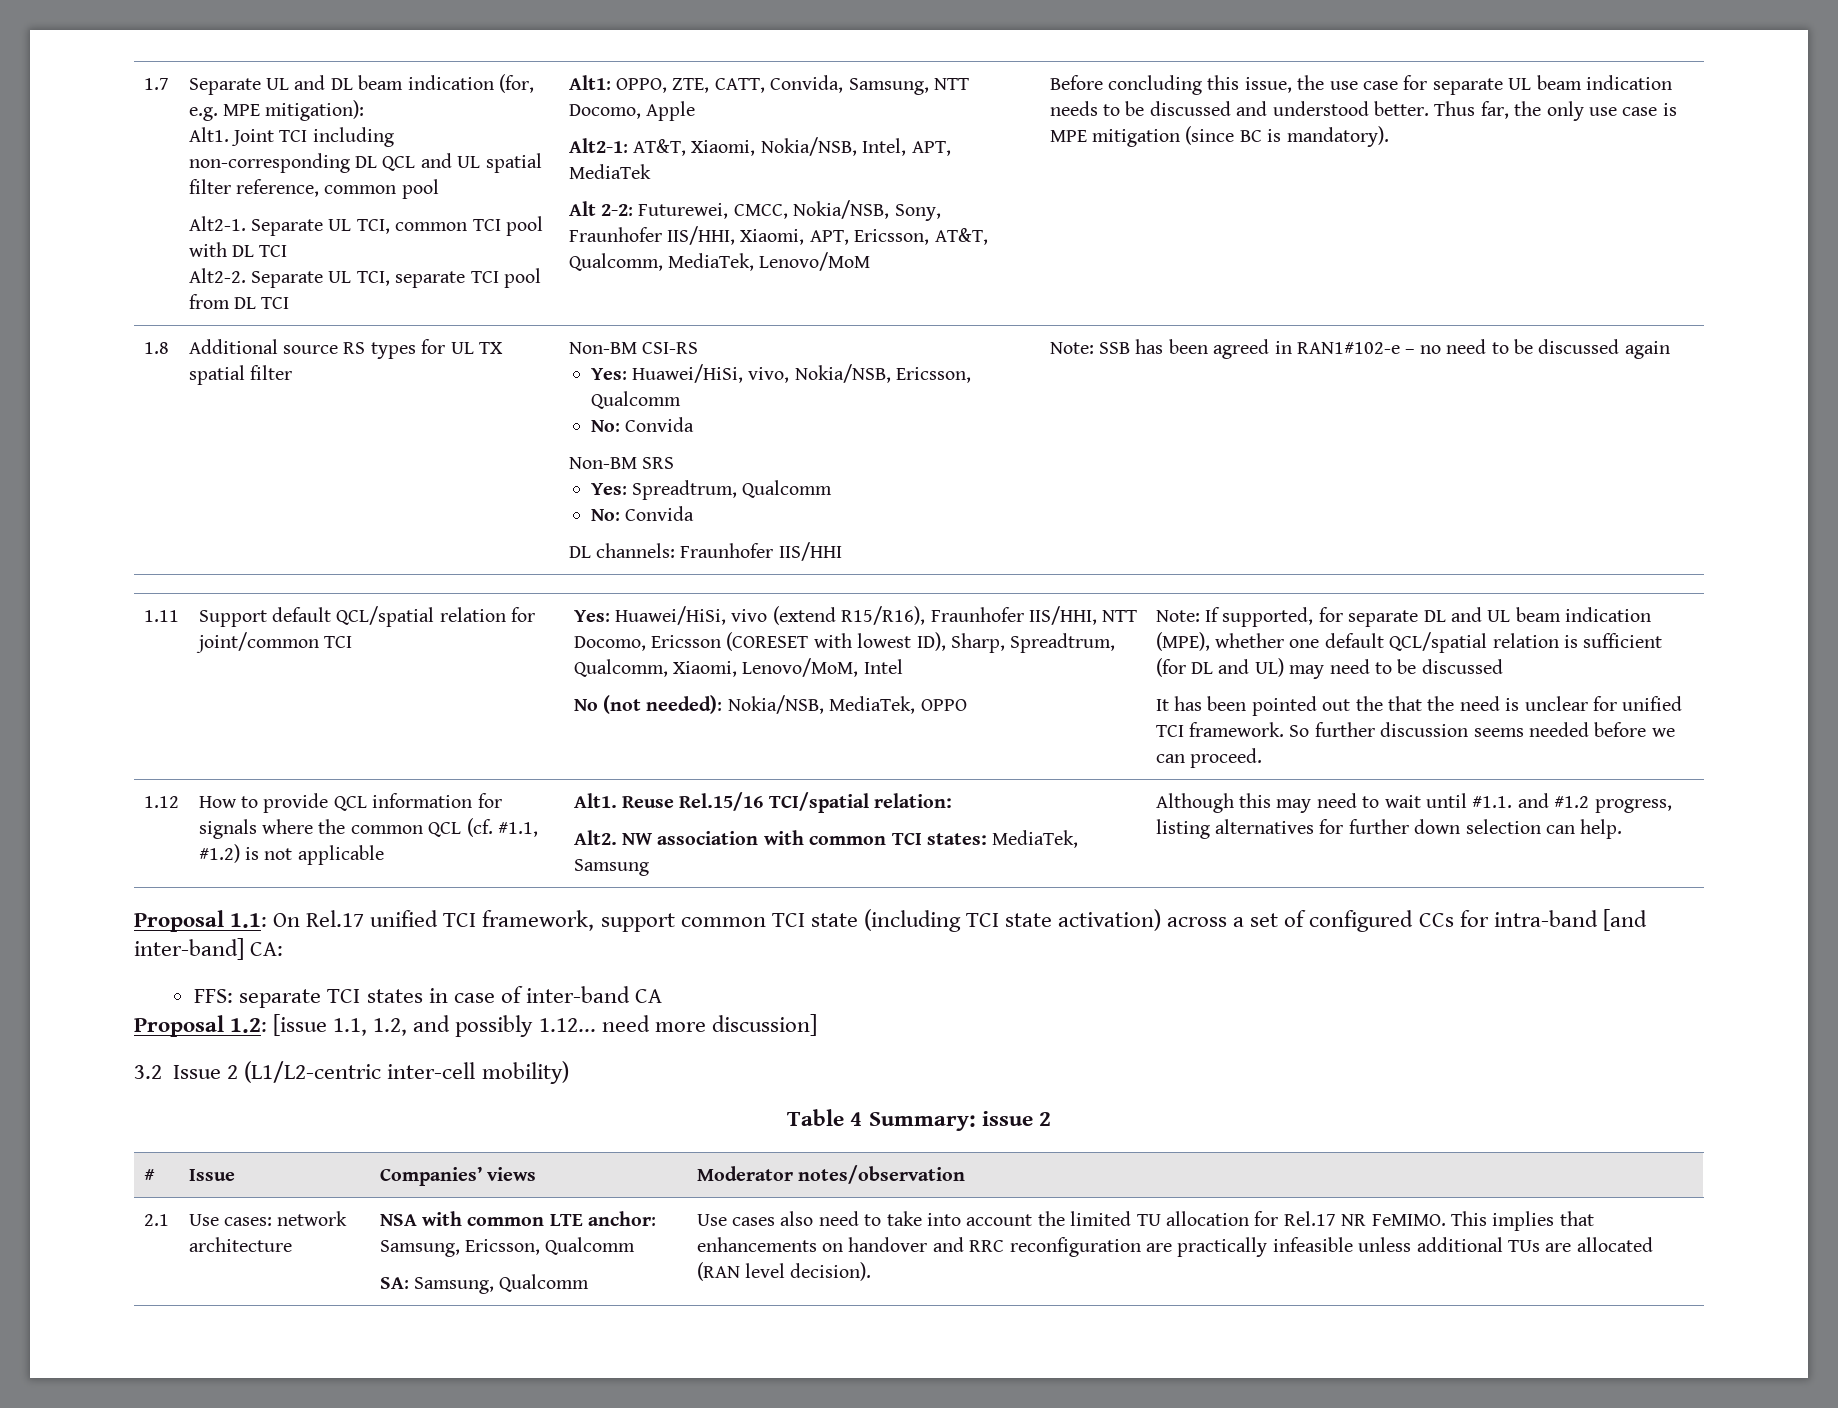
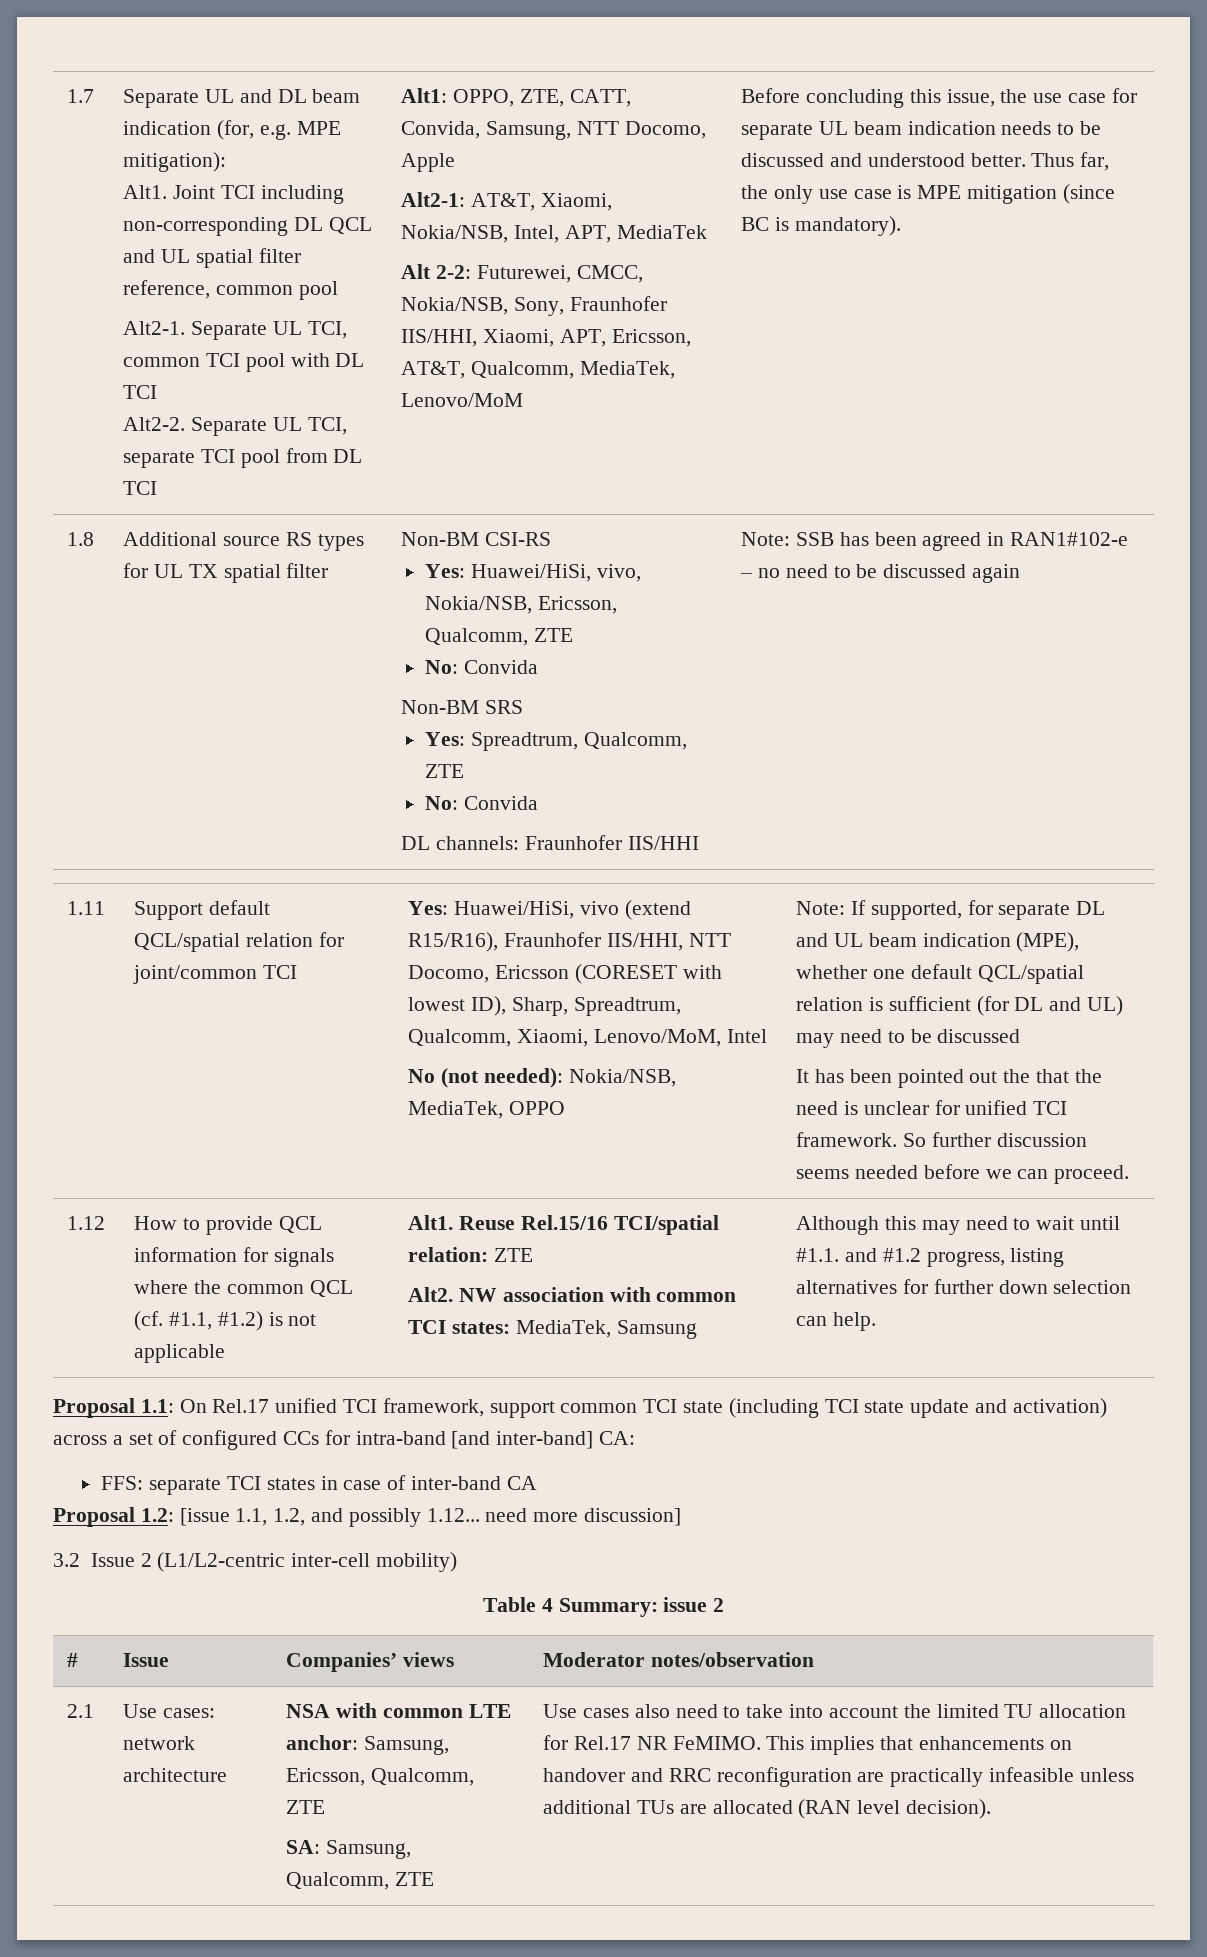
[590,391,681,409] Qualcomm -> [424,628,573,646] Qualcomm, ZTE
[742,480,833,498] Qualcomm -> [583,732,687,750] [424,764,464,778] Qualcomm, ZTE
(953, 800) none -> [494,1248,534,1262] ZTE
(1052, 920) none -> [910,1399,1008,1418] update and
[545,1237,636,1255] Qualcomm -> [371,1768,475,1786] [286,1800,326,1814] Qualcomm, ZTE
[499,1274,590,1292] Qualcomm -> [286,1872,435,1890] Qualcomm, ZTE

